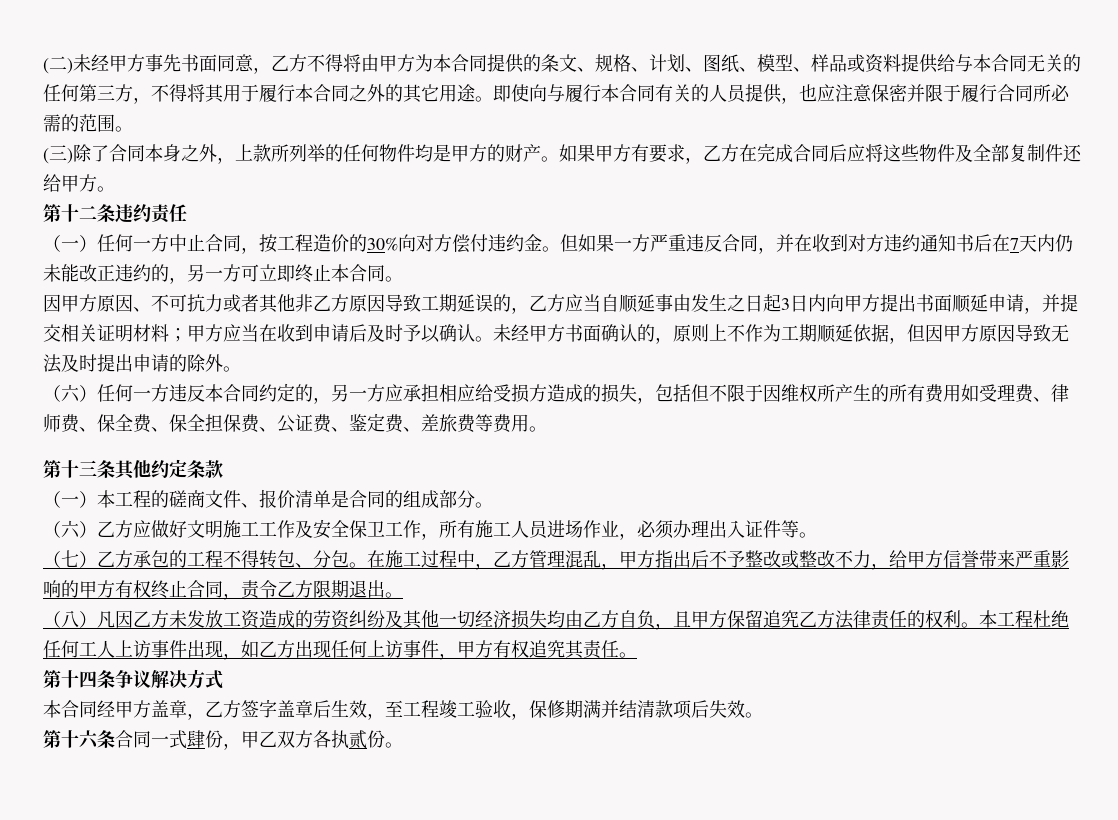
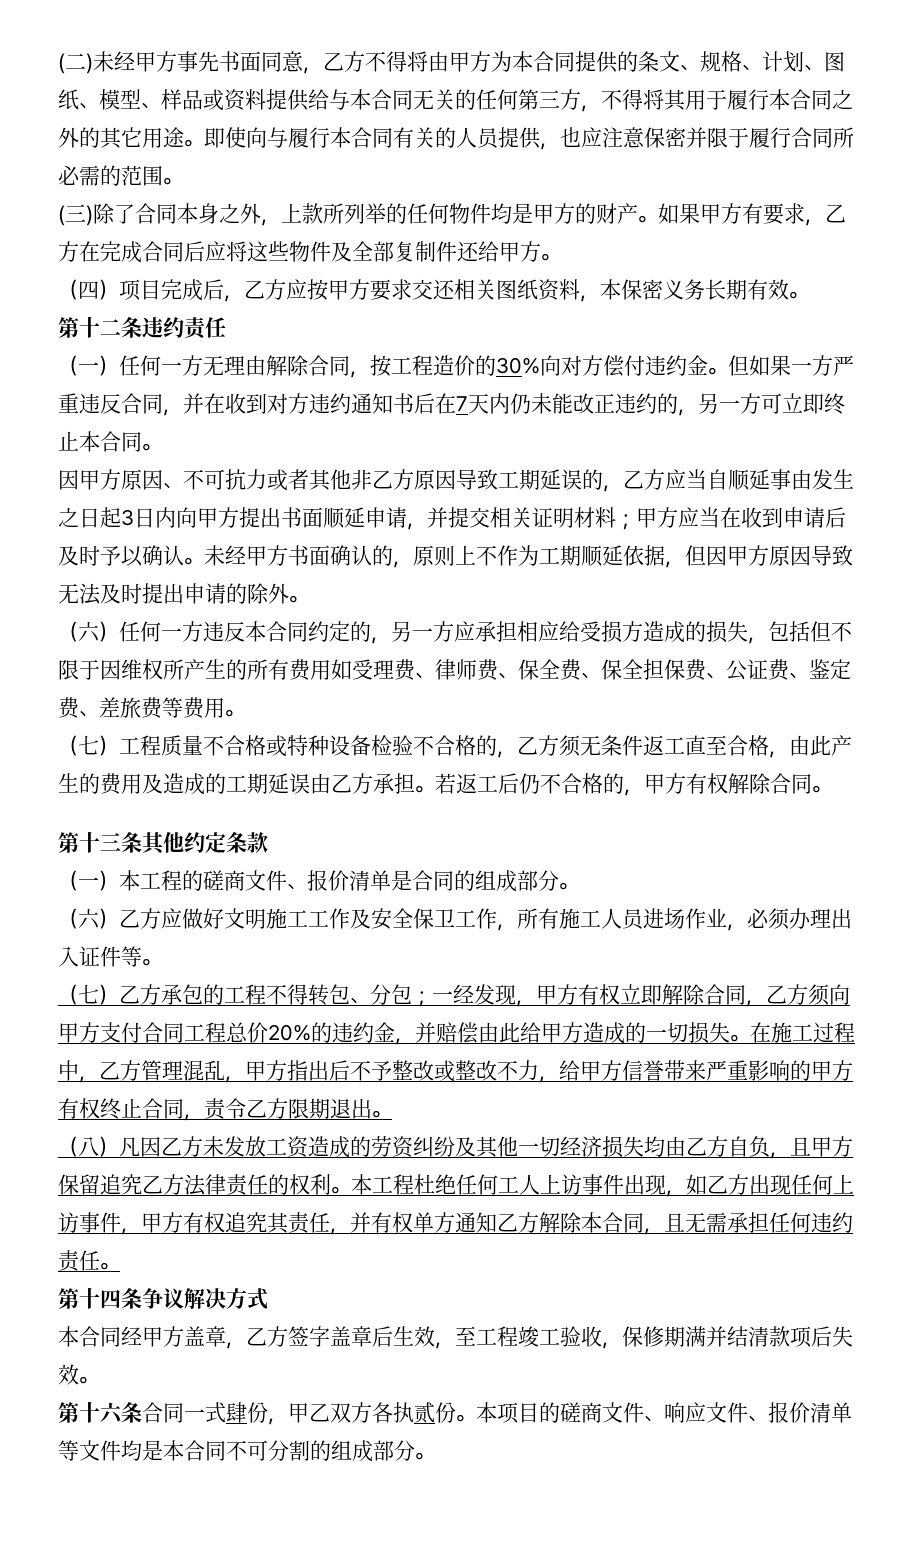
(115, 189) none -> [58,279,809,302] // （四）项目完成后，乙方应按甲方要求交还相关图纸资料，本保密义务长期有效。
[169,234,205,252] 中止 -> [203,355,309,376] 无理由解除
(547, 429) none -> [58,735,852,758] [58,773,832,796] // （七）工程质量不合格或特种设备检验不合格的，乙方须无条件返工直至合格，由此产生的费用及造成的工期延误由乙方承担。若返工后仍不合格的，甲方有权解除合同。
(349, 559) none -> [412,984,850,1007] [58,1022,730,1045] ；一经发现，甲方有权立即解除合同，乙方须向甲方支付合同工程总价20%的违约金，并赔偿由此给甲方造成的一切损失
(619, 649) none -> [330,1212,853,1235] [58,1250,100,1272] ，并有权单方通知乙方解除本合同，且无需承担任何违约责任
(403, 745) none -> [476,1402,852,1424] [58,1440,435,1462] 本项目的磋商文件、响应文件、报价清单等文件均是本合同不可分割的组成部分。

